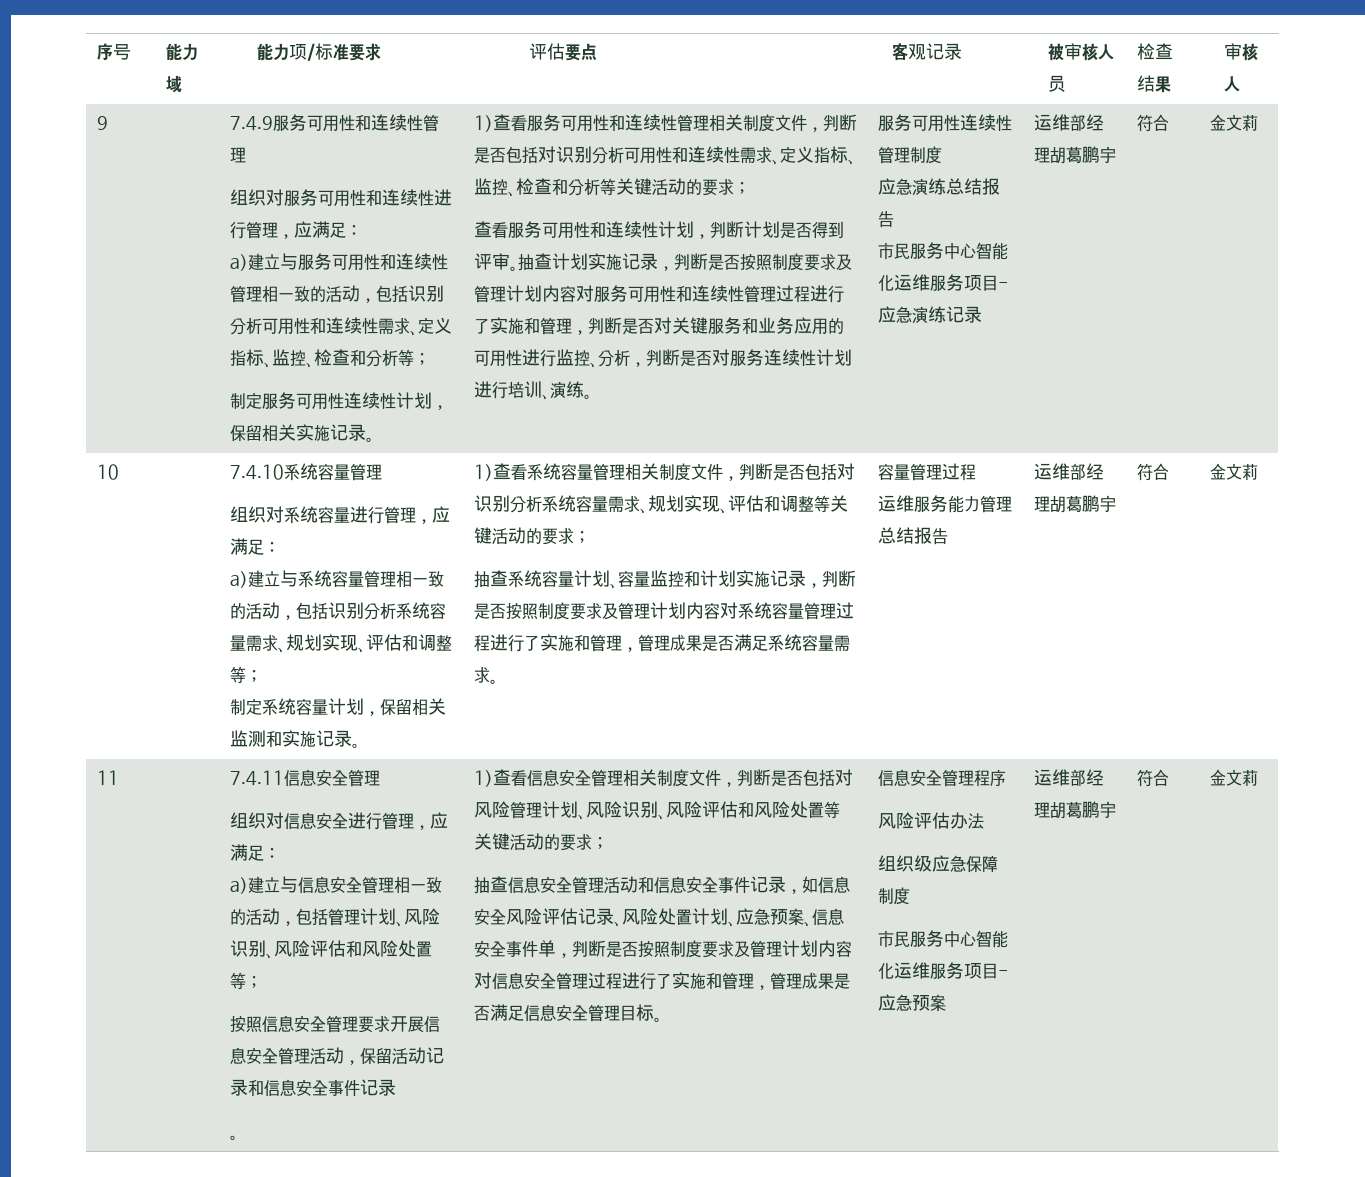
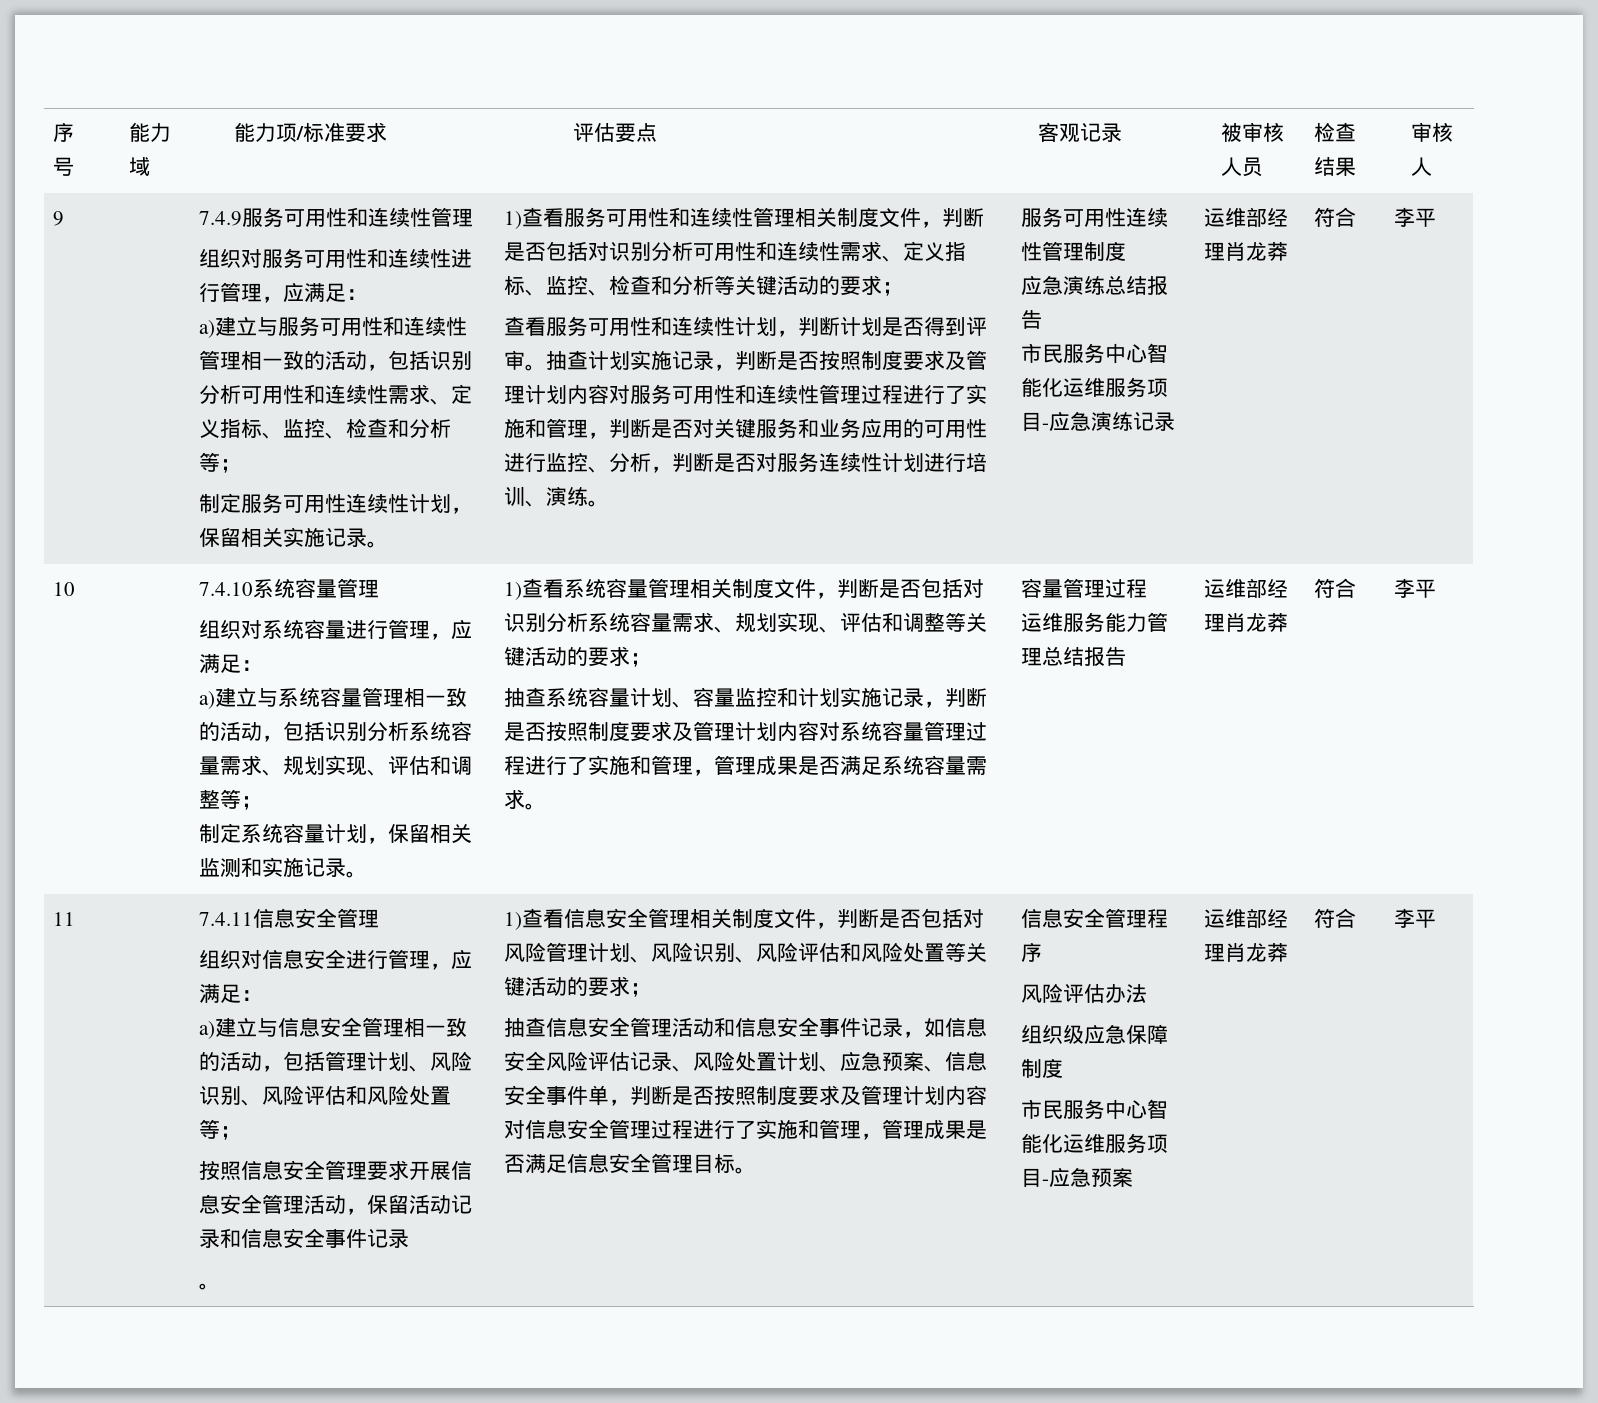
[1049,146,1116,164] [1136,114,1169,132] [1209,114,1258,131] 胡葛鹏宇 | 符合 | 金文莉 -> [1225,242,1289,261] [1314,207,1357,227] [1394,207,1437,227] 肖龙莽 | 符合 | 李平
[1049,495,1116,513] [1136,463,1169,481] [1209,463,1258,480] 胡葛鹏宇 | 符合 | 金文莉 -> [1225,613,1289,632] [1314,578,1357,598] [1394,578,1437,598] 肖龙莽 | 符合 | 李平
[1049,801,1116,819] [1136,769,1169,787] [1209,769,1258,786] 胡葛鹏宇 | 符合 | 金文莉 -> [1225,943,1289,962] [1314,908,1357,928] [1394,908,1437,928] 肖龙莽 | 符合 | 李平

